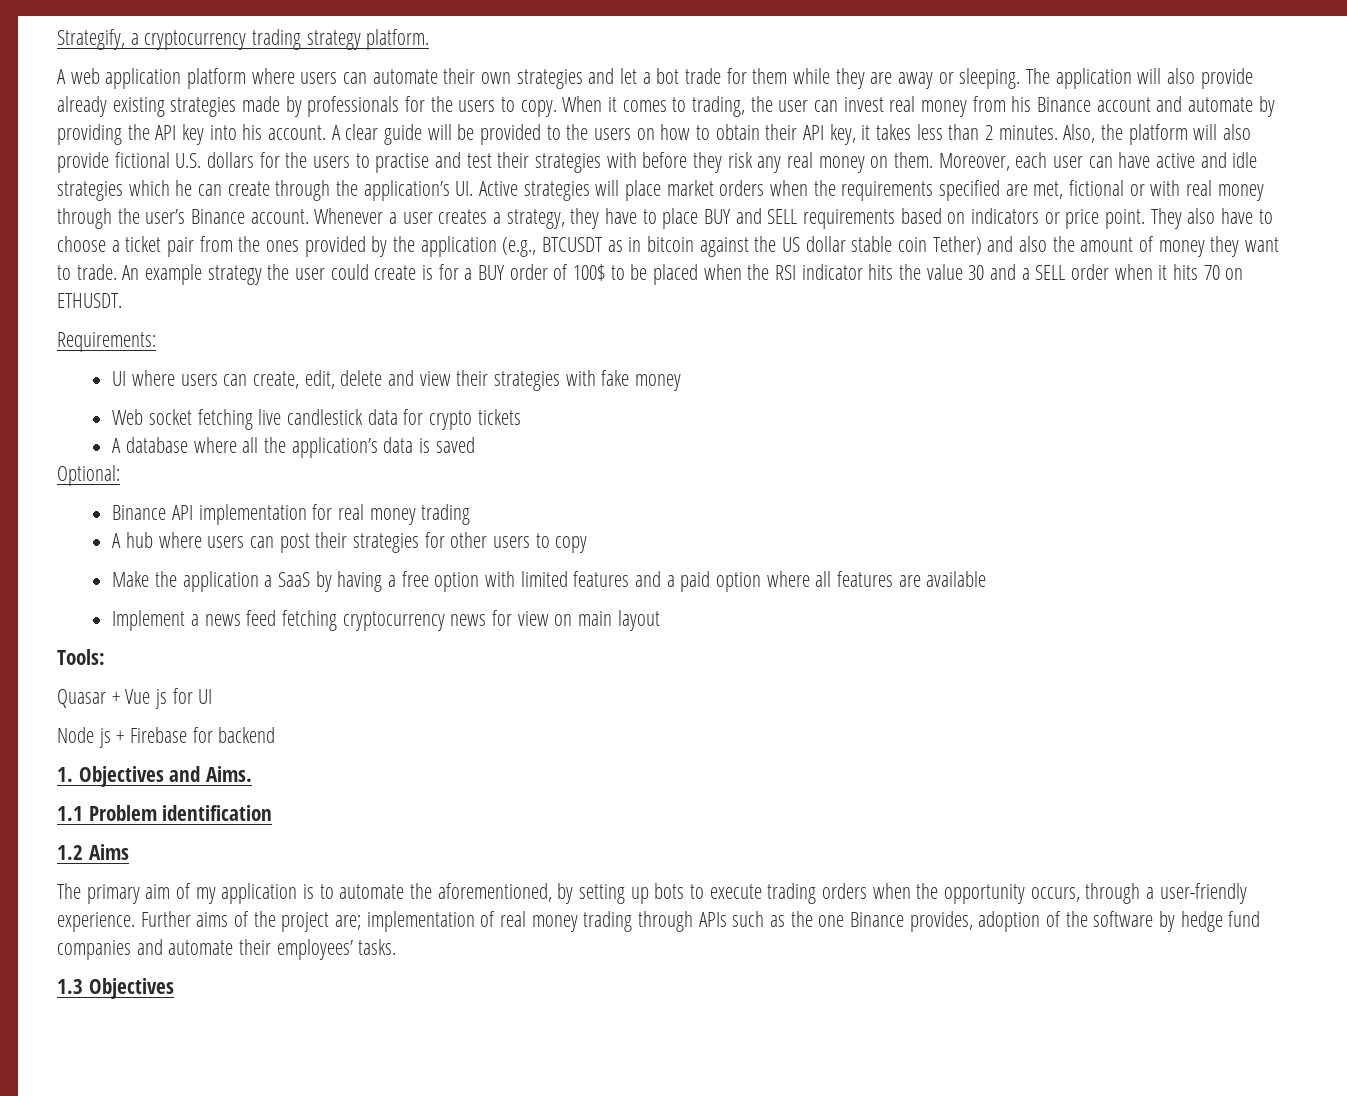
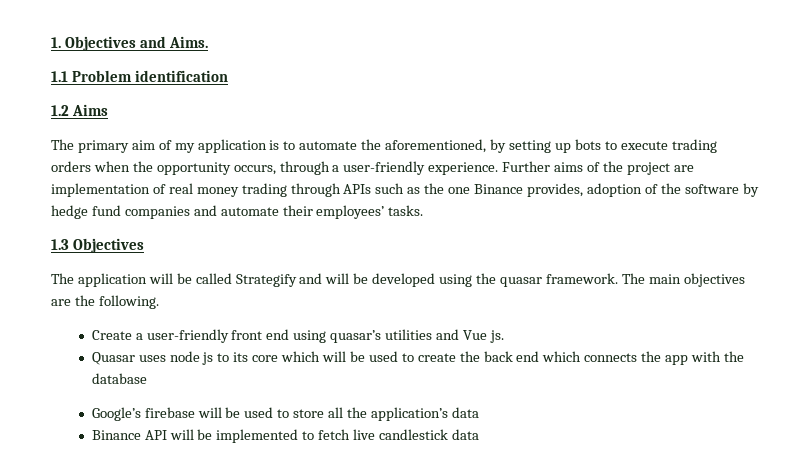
[57,29,430,50] [57,68,1253,89] [57,96,1275,117] [57,124,1252,145] [57,152,1258,173] [57,180,1264,201] [57,208,1273,229] [57,236,1280,257] [57,264,1244,285] [57,293,122,308] [57,332,156,352] [112,370,682,391] [112,409,521,430] [112,437,475,458] [57,465,120,486] [112,504,471,525] [112,532,588,553] [112,571,987,592] [112,610,660,631] [57,649,105,665] [57,688,213,709] [57,727,276,748] Strategify, a cryptocurrency trading strategy platform. // A web application platform where users can automate their own strategies and let a bot trade for them while they are away or sleeping. The application will also provide already existing strategies made by professionals for the users to copy. When it comes to trading, the user can invest real money from his Binance account and automate by providing the API key into his account. A clear guide will be provided to the users on how to obtain their API key, it takes less than 2 minutes. Also, the platform will also provide fictional U.S. dollars for the users to practise and test their strategies with before they risk any real money on them. Moreover, each user can have active and idle strategies which he can create through the application’s UI. Active strategies will place market orders when the requirements specified are met, fictional or with real money through the user’s Binance account. Whenever a user creates a strategy, they have to place BUY and SELL requirements based on indicators or price point. They also have to choose a ticket pair from the ones provided by the application (e.g., BTCUSDT as in bitcoin against the US dollar stable coin Tether) and also the amount of money they want to trade. An example strategy the user could create is for a BUY order of 100$ to be placed when the RSI indicator hits the value 30 and a SELL order when it hits 70 on ETHUSDT. // Requirements: // UI where users can create, edit, delete and view their strategies with fake money // Web socket fetching live candlestick data for crypto tickets // A database where all the application’s data is saved // Optional: // Binance API implementation for real money trading // A hub where users can post their strategies for other users to copy // Make the application a SaaS by having a free option with limited features and a paid option where all features are available // Implement a news feed fetching cryptocurrency news for view on main layout // Tools: // Quasar + Vue js for UI // Node js + Firebase for backend // -> (51, 42) none
[335,915,362,930] are; -> [673,165,694,172] are
(174, 988) none -> [51,273,745,287] [51,295,159,309] [91,329,504,343] [91,351,744,365] [91,373,147,384] [91,407,479,421] [91,429,479,443] // The application will be called Strategify and will be developed using the quasar framework. The main objectives are the following. // Create a user-friendly front end using quasar’s utilities and Vue js. // Quasar uses node js to its core which will be used to create the back end which connects the app with the database // Google’s firebase will be used to store all the application’s data // Binance API will be implemented to fetch live candlestick data

